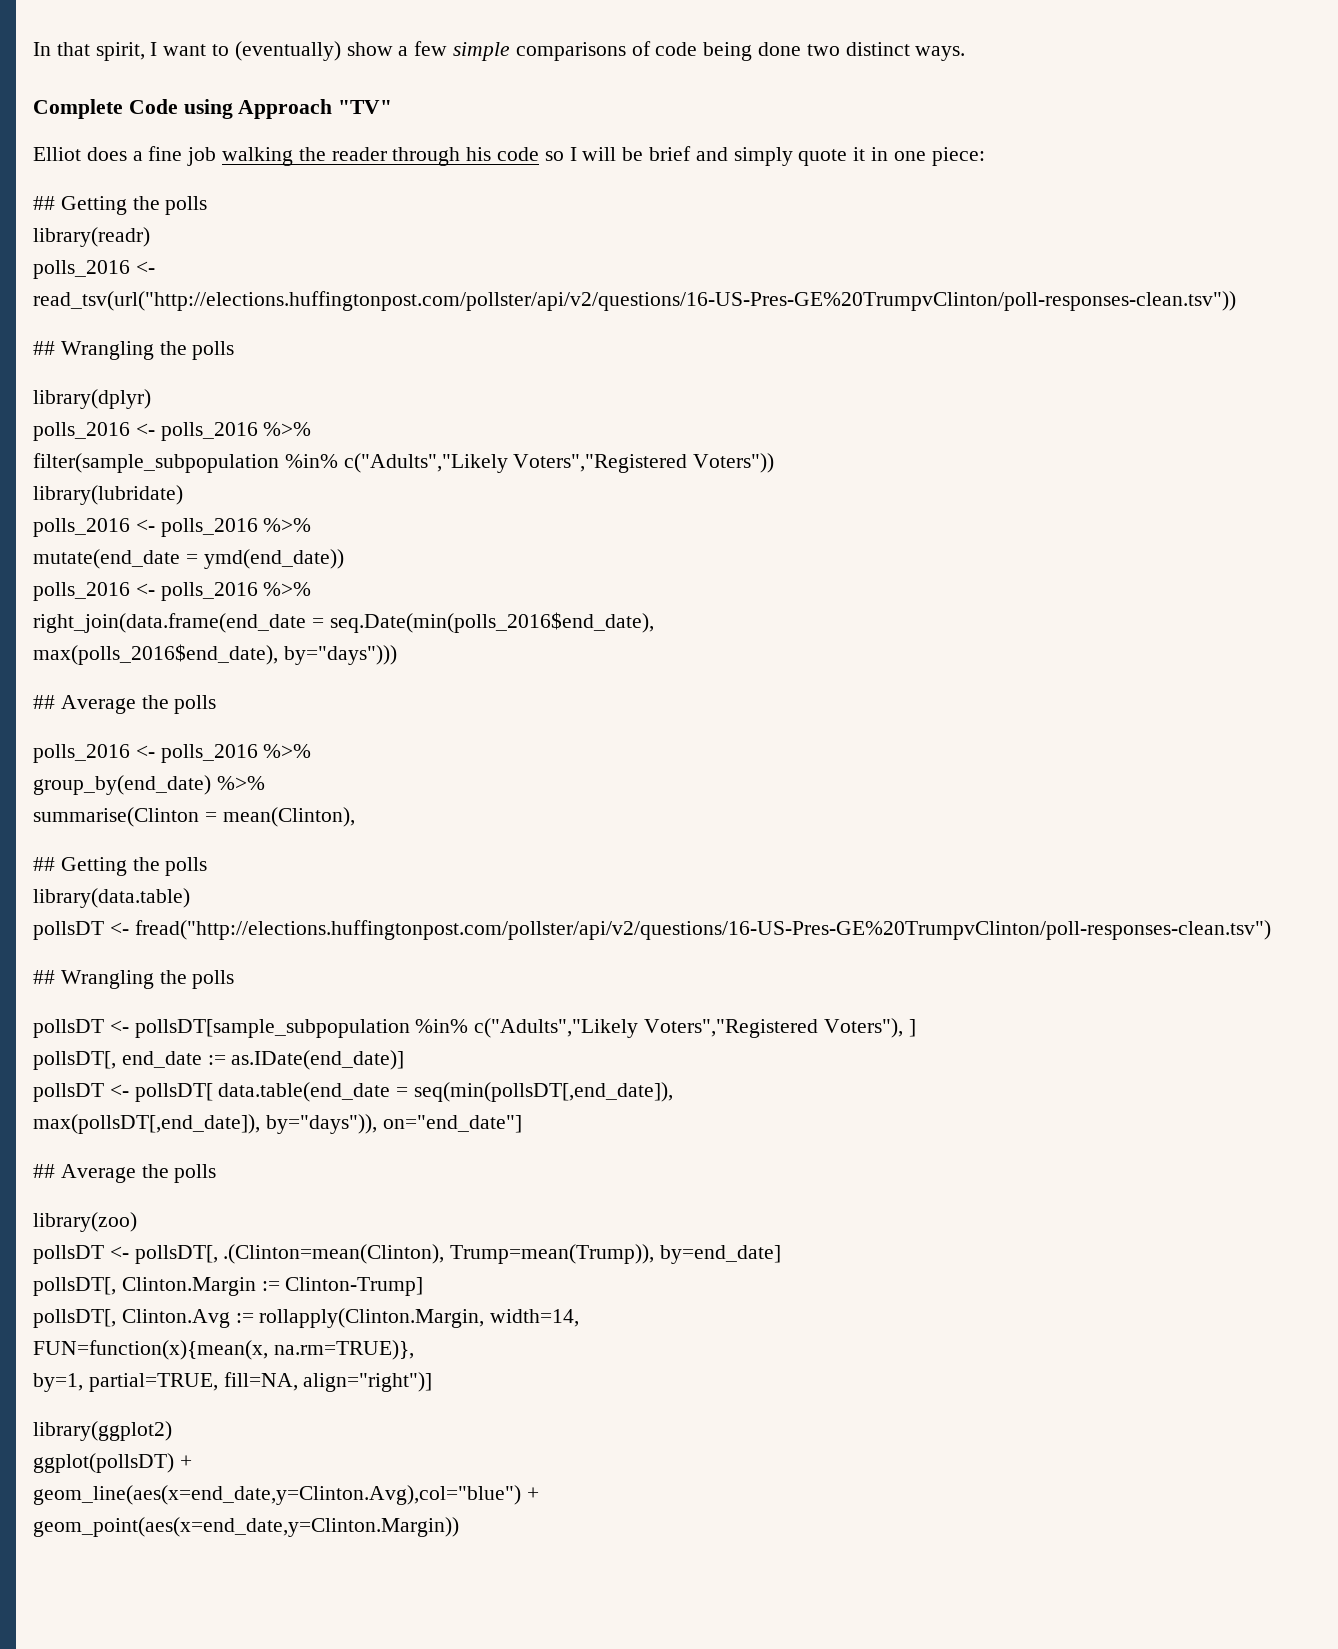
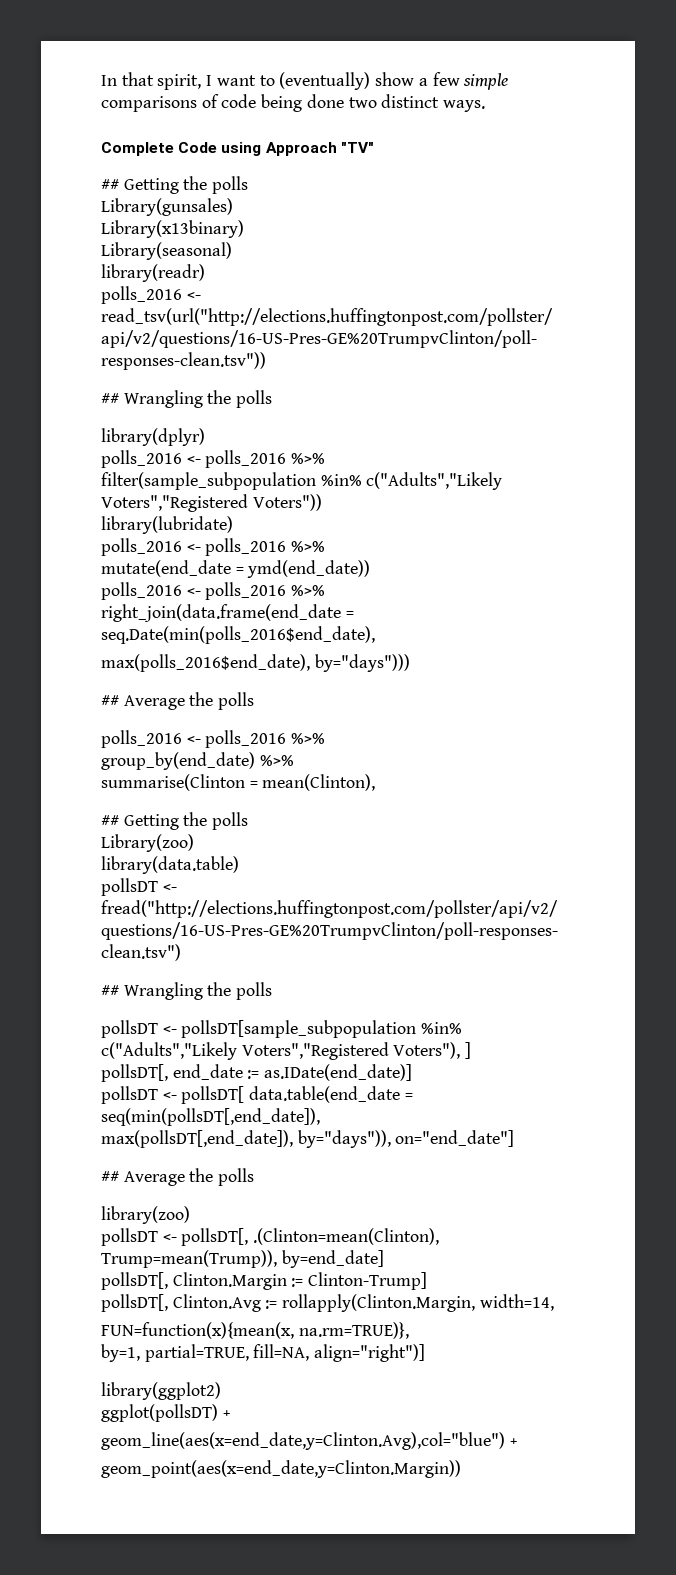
[33,146,985,166] [33,196,208,215] // Elliot does a fine job walking the reader through his code so I will be brief and simply quote it in one piece: // ## Getting the polls -> [101,176,249,194] [101,198,233,216] [101,220,244,238] [101,242,232,260] // ## Getting the polls // Library(gunsales) // Library(x13binary) // Library(seasonal)
(208, 866) none -> [101,834,194,852] // Library(zoo)

